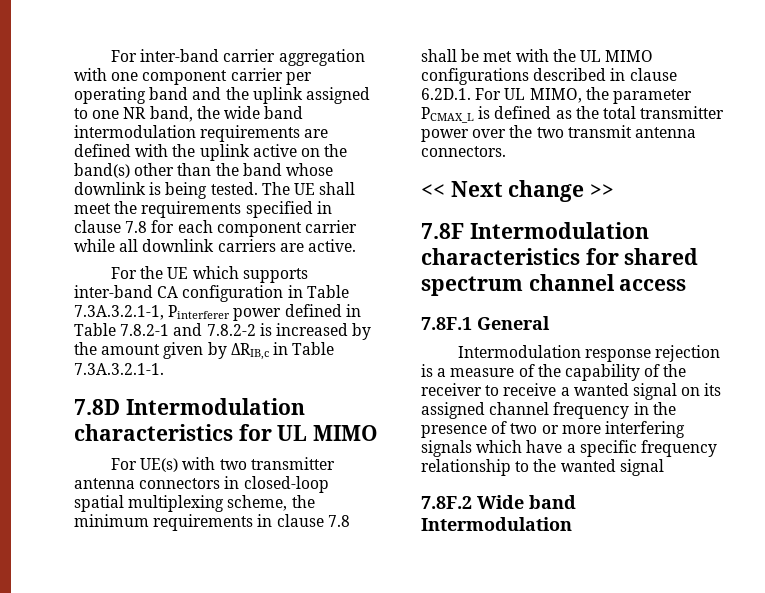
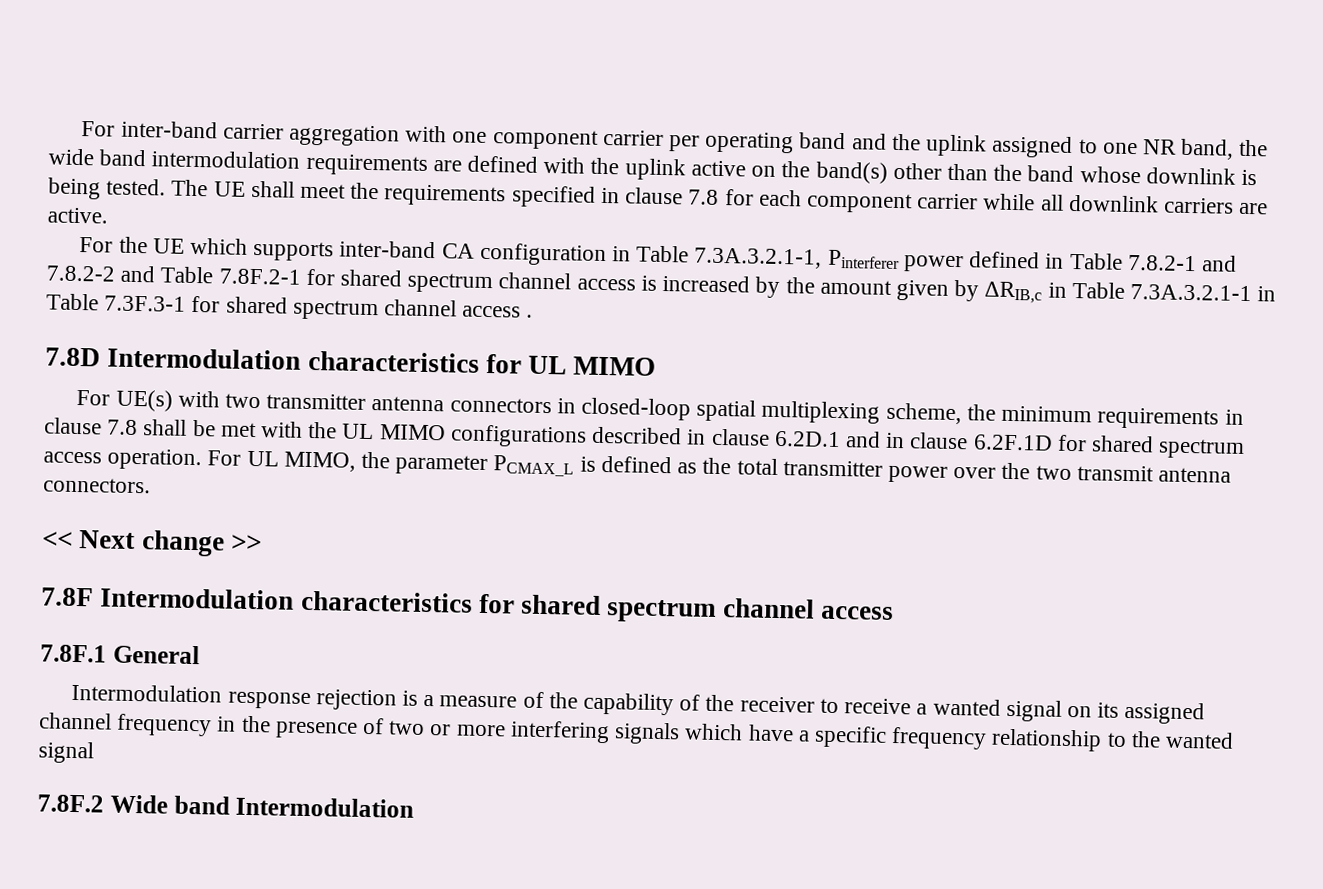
(256, 330) none -> [120,265,636,294] and Table 7.8F.2-1 for shared spectrum channel access
[74,363,164,375] 7.3A.3.2.1-1. -> [1129,283,1277,302] [46,293,534,321] 7.3A.3.2.1-1 in Table 7.3F.3-1 for shared spectrum channel access .
[421,88,471,100] 6.2D.1. -> [773,430,1246,459] [43,448,203,471] 6.2D.1 and in clause 6.2F.1D for shared spectrum access operation.

